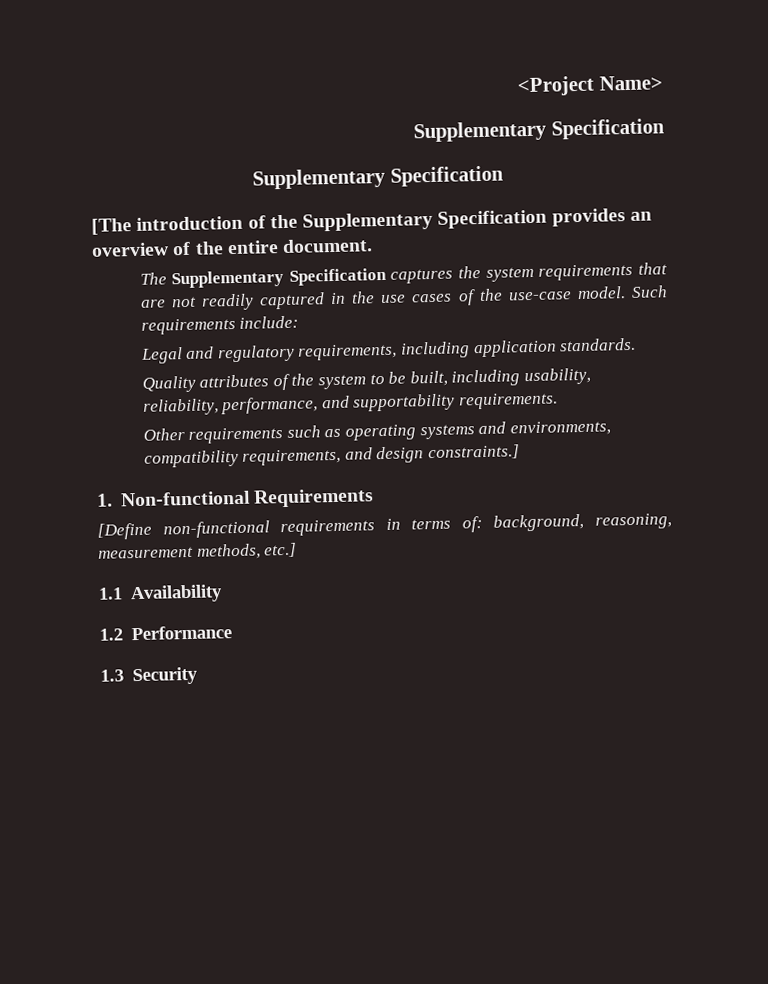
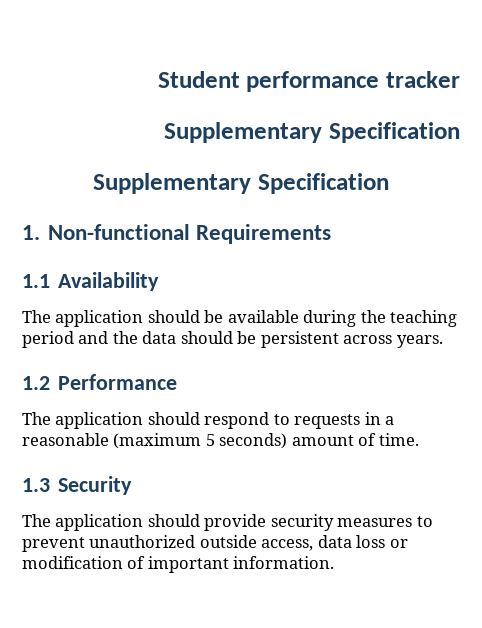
[517,75,663,97] <Project Name> -> [157,71,460,92] Student performance tracker
[91,208,652,235] [91,238,374,257] [139,262,668,289] [140,285,668,311] [140,315,300,335] [140,337,637,364] [141,367,591,393] [142,392,558,416] [142,420,611,444] [143,444,520,468] [96,488,375,508] [97,513,672,540] [98,542,298,560] [98,584,223,604] [99,625,232,641] [100,666,198,686] [The introduction of the Supplementary Specification provides an overview of the entire document. // The Supplementary Specification captures the system requirements that are not readily captured in the use cases of the use-case model. Such requirements include: // Legal and regulatory requirements, including application standards. // Quality attributes of the system to be built, including usability, reliability, performance, and supportability requirements. // Other requirements such as operating systems and environments, compatibility requirements, and design constraints.] // 1. Non-functional Requirements // [Define non-functional requirements in terms of: background, reasoning, measurement methods, etc.] // 1.1 Availability // 1.2 Performance // 1.3 Security -> [22,224,332,244] [22,272,160,291] [22,310,458,327] [22,331,443,348] [22,374,178,390] [22,412,395,429] [22,433,419,449] [22,476,133,495] [22,514,433,531] [22,535,408,552] [22,556,335,573] 1. Non-functional Requirements // 1.1 Availability // The application should be available during the teaching period and the data should be persistent across years. // 1.2 Performance // The application should respond to requests in a reasonable (maximum 5 seconds) amount of time. // 1.3 Security // The application should provide security measures to prevent unauthorized outside access, data loss or modification of important information.

